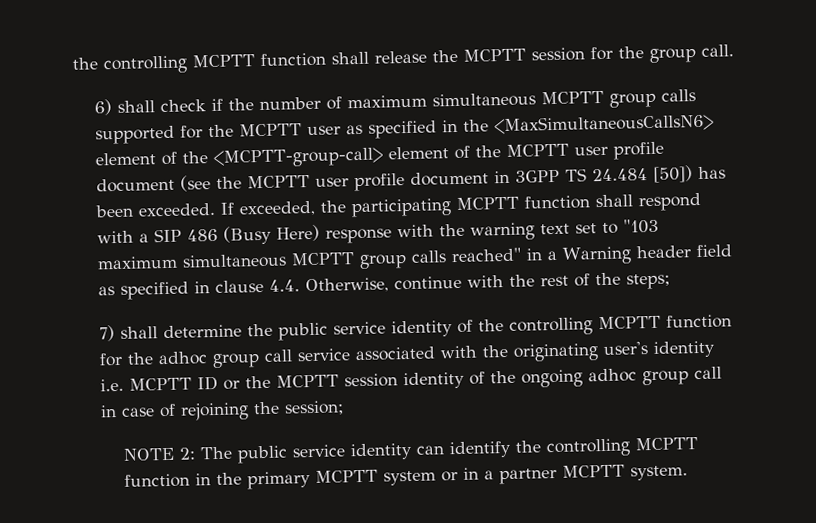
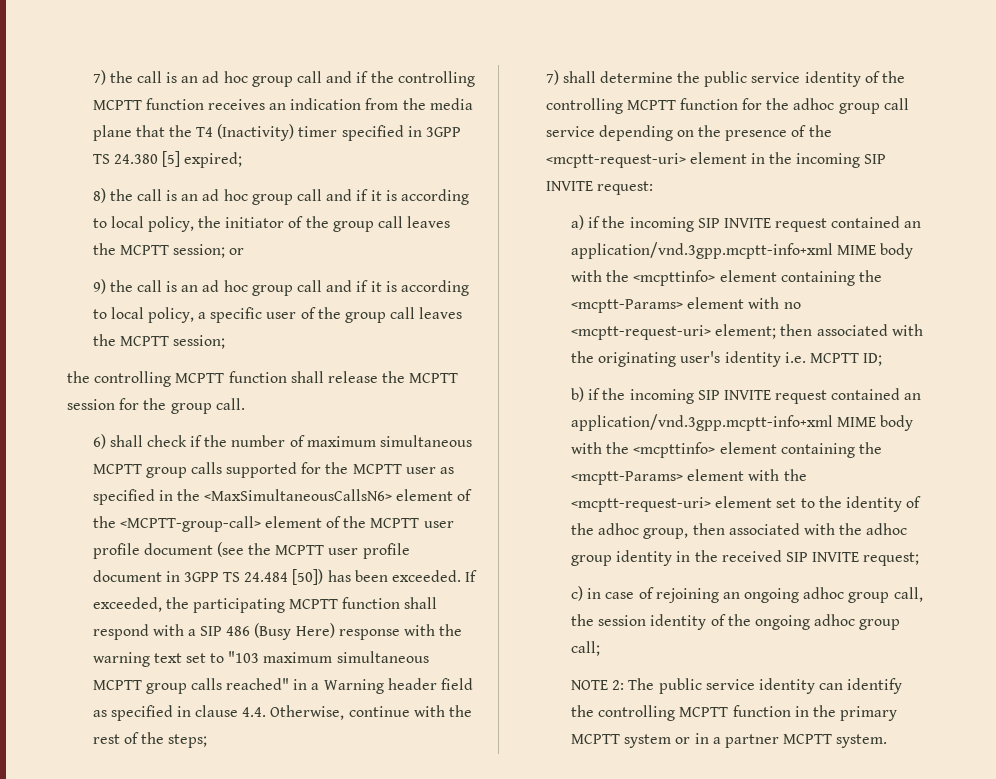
(72, 63) none -> [92,70,475,87] [92,98,473,110] [92,124,461,141] [92,151,243,168] [92,188,469,205] [92,216,451,232] [92,243,245,258] [92,279,469,296] [92,307,463,323] [92,334,225,349] 7) the call is an ad hoc group call and if the controlling MCPTT function receives an indication from the media plane that the T4 (Inactivity) timer specified in 3GPP TS 24.380 [5] expired; // 8) the call is an ad hoc group call and if it is according to local policy, the initiator of the group call leaves the MCPTT session; or // 9) the call is an ad hoc group call and if it is according to local policy, a specific user of the group call leaves the MCPTT session; //
(352, 355) none -> [598,125,832,141] [545,152,887,168] [545,181,653,195] [571,215,922,232] [571,242,914,259] [571,270,882,286] [571,297,801,313] [571,324,813,340] depending on the presence of the <mcptt-request-uri> element in the incoming SIP INVITE request: // a) if the incoming SIP INVITE request contained an application/vnd.3gpp.mcptt-info+xml MIME body with the <mcpttinfo> element containing the <mcptt-Params> element with no <mcptt-request-uri> element; then
[197,374,340,391] ID or the MCPTT -> [863,353,883,366] [571,387,922,404] [571,414,914,431] [571,442,882,458] [571,469,807,485] [571,496,922,512] [571,523,908,539] [571,550,920,566] [571,586,923,603] [571,614,595,626] ID; // b) if the incoming SIP INVITE request contained an application/vnd.3gpp.mcptt-info+xml MIME body with the <mcpttinfo> element containing the <mcptt-Params> element with the <mcptt-request-uri> element set to the identity of the adhoc group, then associated with the adhoc group identity in the received SIP INVITE request; // c) in case of rejoining an ongoing adhoc group call, the
[694,366,723,380] [100,400,345,421] call in case of rejoining the session; -> [571,641,601,656] call;

